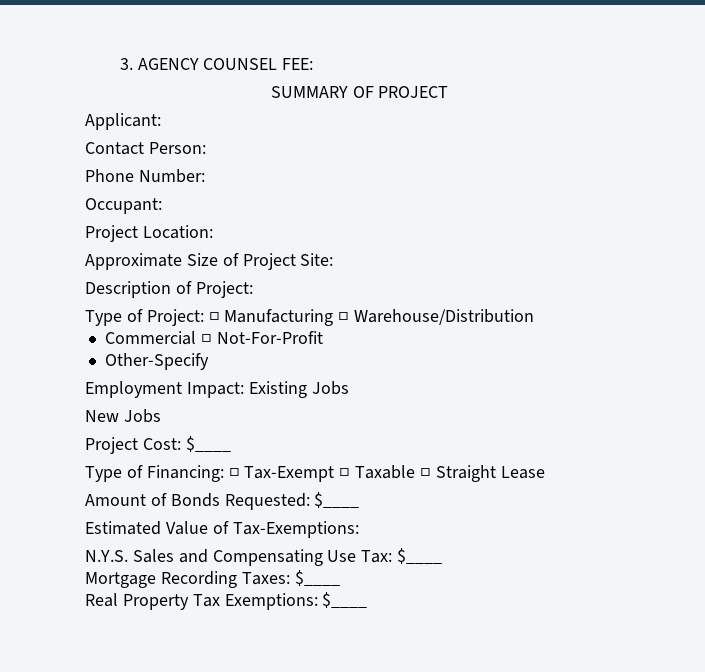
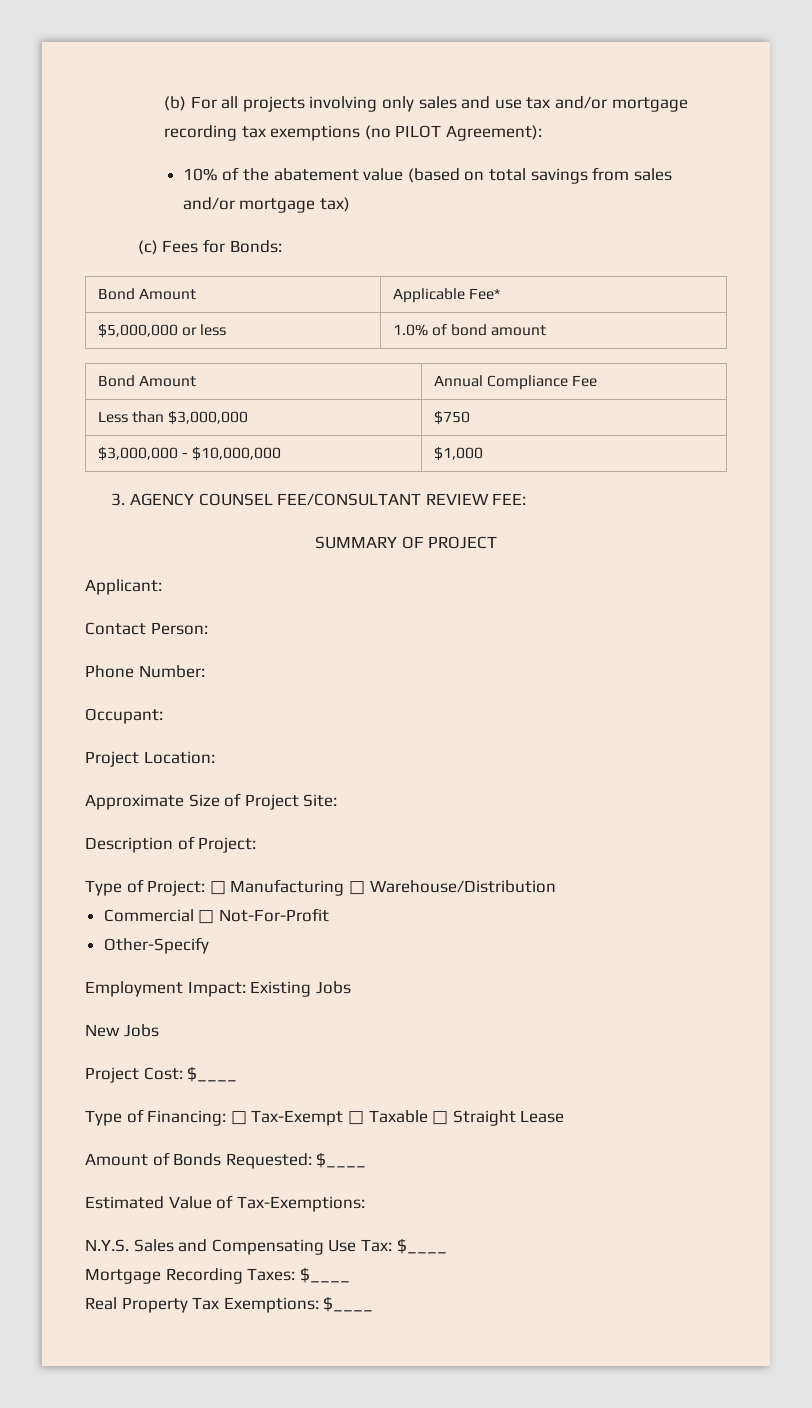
(119, 64) none -> [164,96,688,112] [164,125,543,141] [182,167,672,184] [182,197,351,213] [137,239,282,255] [97,288,196,300] [392,288,500,303] [97,324,227,338] [392,324,547,336] [97,375,196,387] [433,375,598,390] [97,411,249,425] [433,411,470,425] [97,447,282,461] [433,447,483,461] (b) For all projects involving only sales and use tax and/or mortgage recording tax exemptions (no PILOT Agreement): // 10% of the abatement value (based on total savings from sales and/or mortgage tax) // (c) Fees for Bonds: // Bond Amount | Applicable Fee* // $5,000,000 or less | 1.0% of bond amount // Bond Amount | Annual Compliance Fee // Less than $3,000,000 | $750 // $3,000,000 - $10,000,000 | $1,000 //
(278, 64) none -> [277,493,489,506] FEE/CONSULTANT REVIEW

